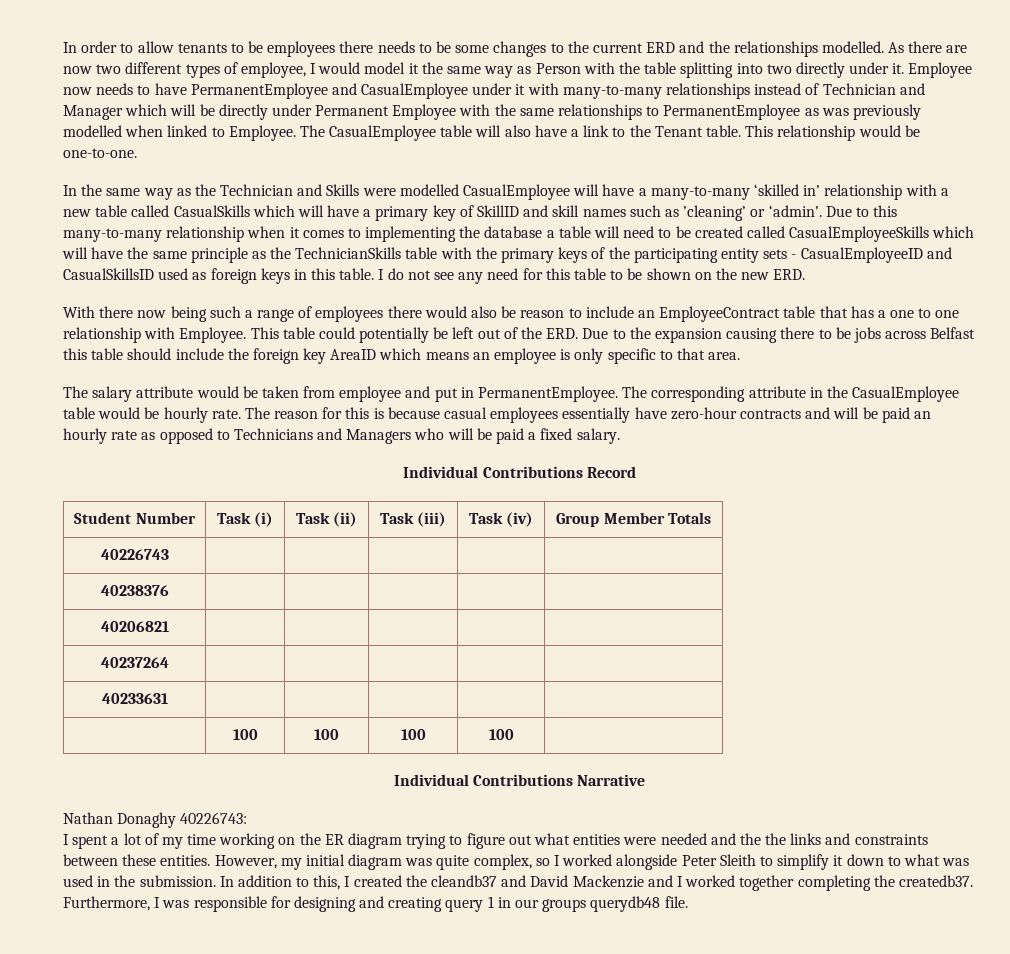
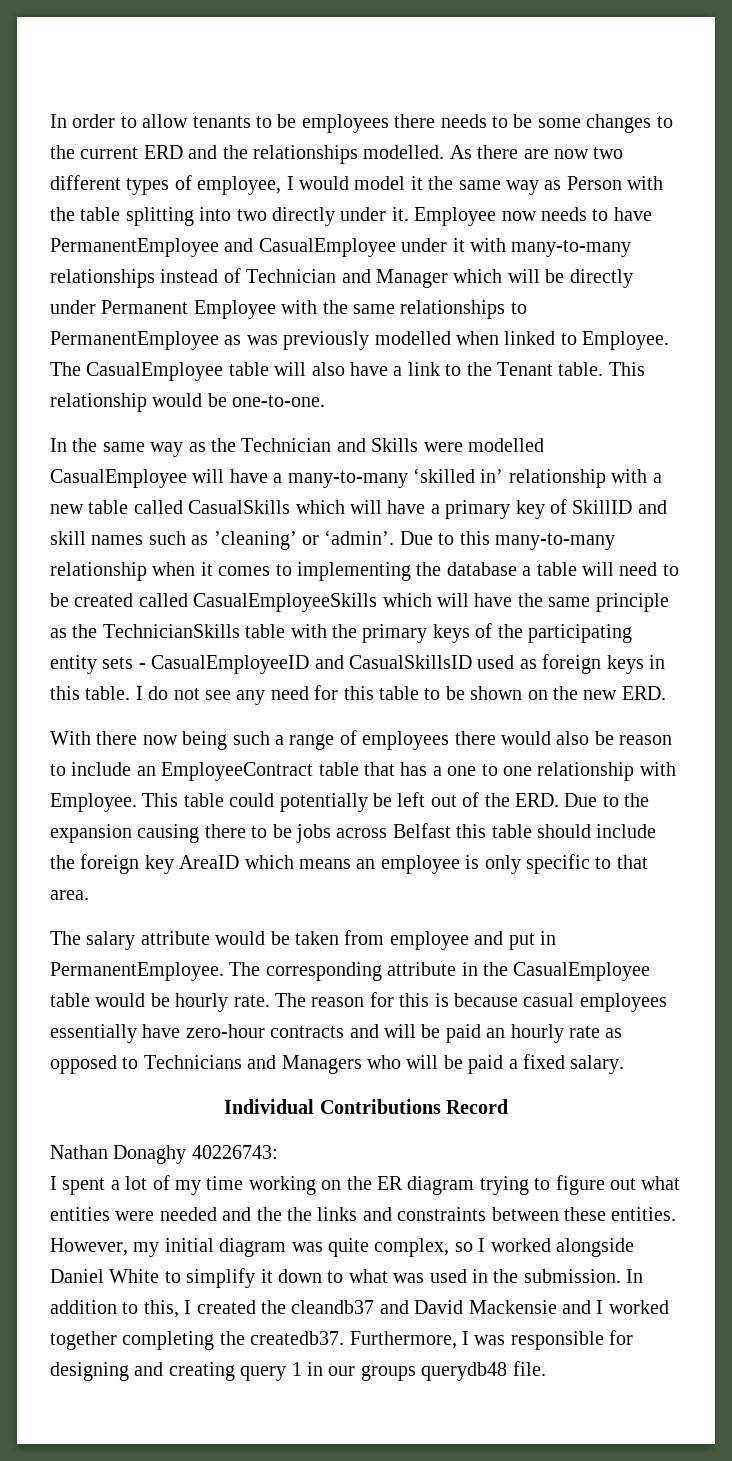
[74,512,196,524] [216,512,274,527] [295,512,358,527] [379,512,447,527] [468,512,534,527] [556,512,711,527] [100,549,169,560] [100,585,169,596] [100,621,169,632] [100,657,169,668] [101,693,168,704] [232,729,258,740] [314,729,339,740] [400,729,426,740] [488,729,514,740] [393,774,646,786] // Student Number | Task (i) | Task (ii) | Task (iii) | Task (iv) | Group Member Totals // 40226743 | | | | | // 40238376 | | | | | // 40206821 | | | | | // 40237264 | | | | | // 40233631 | | | | | // | 100 | 100 | 100 | 100 | // Individual Contributions Narrative -> (508, 1106) none
[681,854,756,866] Peter Sleith -> [50,1269,160,1283] Daniel White
[572,875,644,888] Mackenzie -> [468,1300,557,1314] Mackensie

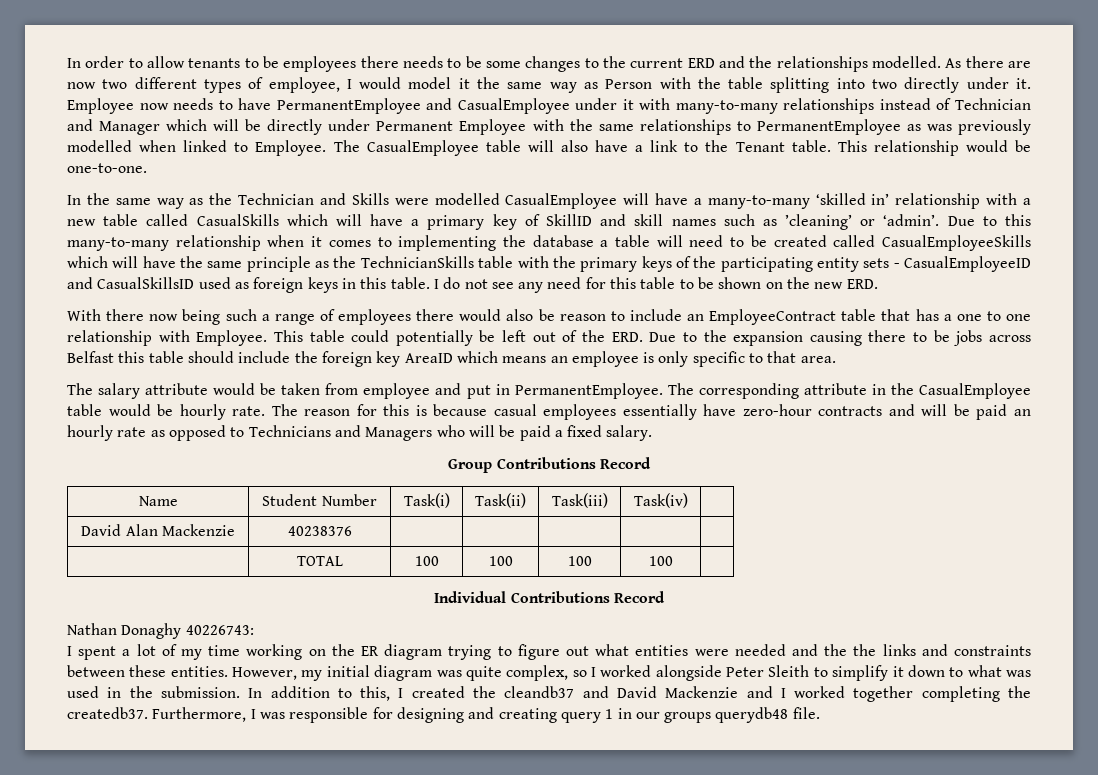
(625, 1064) none -> [448,457,651,473] [138,496,178,506] [262,494,377,506] [403,493,450,508] [475,493,526,508] [551,493,608,508] [633,493,688,508] [81,524,235,536] [287,526,352,536] [296,556,343,566] [414,556,439,566] [488,556,513,566] [567,556,592,566] [648,556,673,566] // Group Contributions Record // Name | Student Number | Task(i) | Task(ii) | Task(iii) | Task(iv) | // David Alan Mackenzie | 40238376 | | | | | // | TOTAL | 100 | 100 | 100 | 100 |
[50,1269,160,1283] Daniel White -> [726,665,810,677] Peter Sleith
[468,1300,557,1314] Mackensie -> [665,686,739,698] Mackenzie

